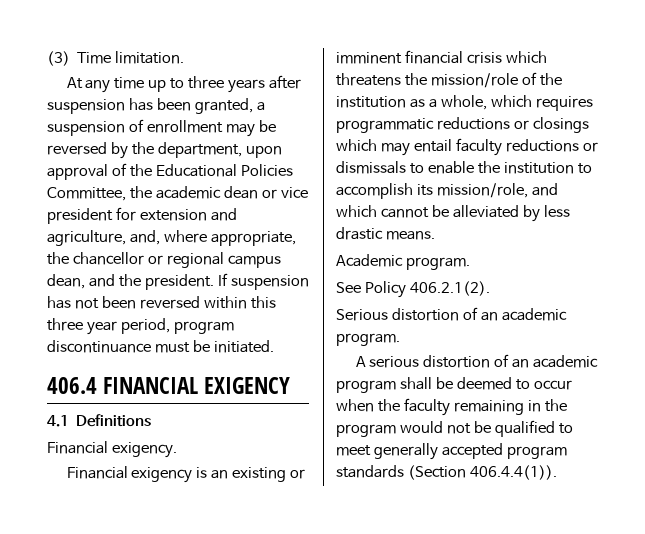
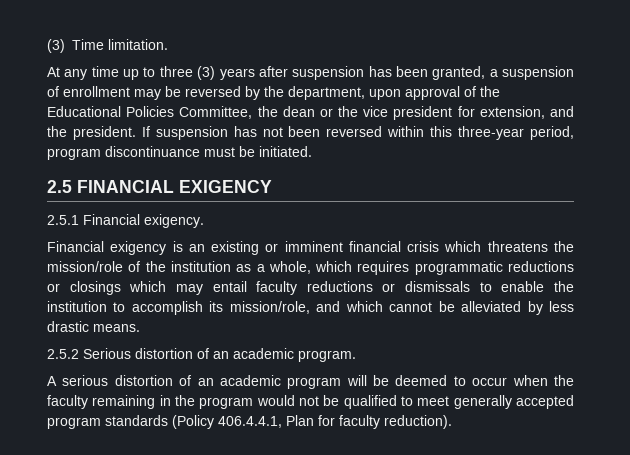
(225, 82) none -> [197,66,216,80] (3)
[155,186,221,199] academic -> (278, 111) none
(277, 194) none -> [338,106,359,117] the
[139,208,237,221] [47,230,296,246] [47,252,281,268] [47,274,85,289] extension and agriculture, and, where appropriate, the chancellor or regional campus dean, -> [479,106,545,119] extension,
[47,318,117,335] three year -> [458,126,525,140] three-year
[47,377,97,394] 406.4 -> [47,180,72,193] 2.5
[47,414,152,427] 4.1 Definitions // -> [47,215,79,225] 2.5.1
[336,254,470,270] [336,281,490,298] Academic program. // See Policy 406.2.1(2). // -> [47,349,79,359] 2.5.2
[399,377,432,390] shall -> [346,375,367,386] will
[407,465,557,480] (Section 406.4.4(1)). -> [172,415,452,429] (Policy 406.4.4.1, Plan for faculty reduction).

